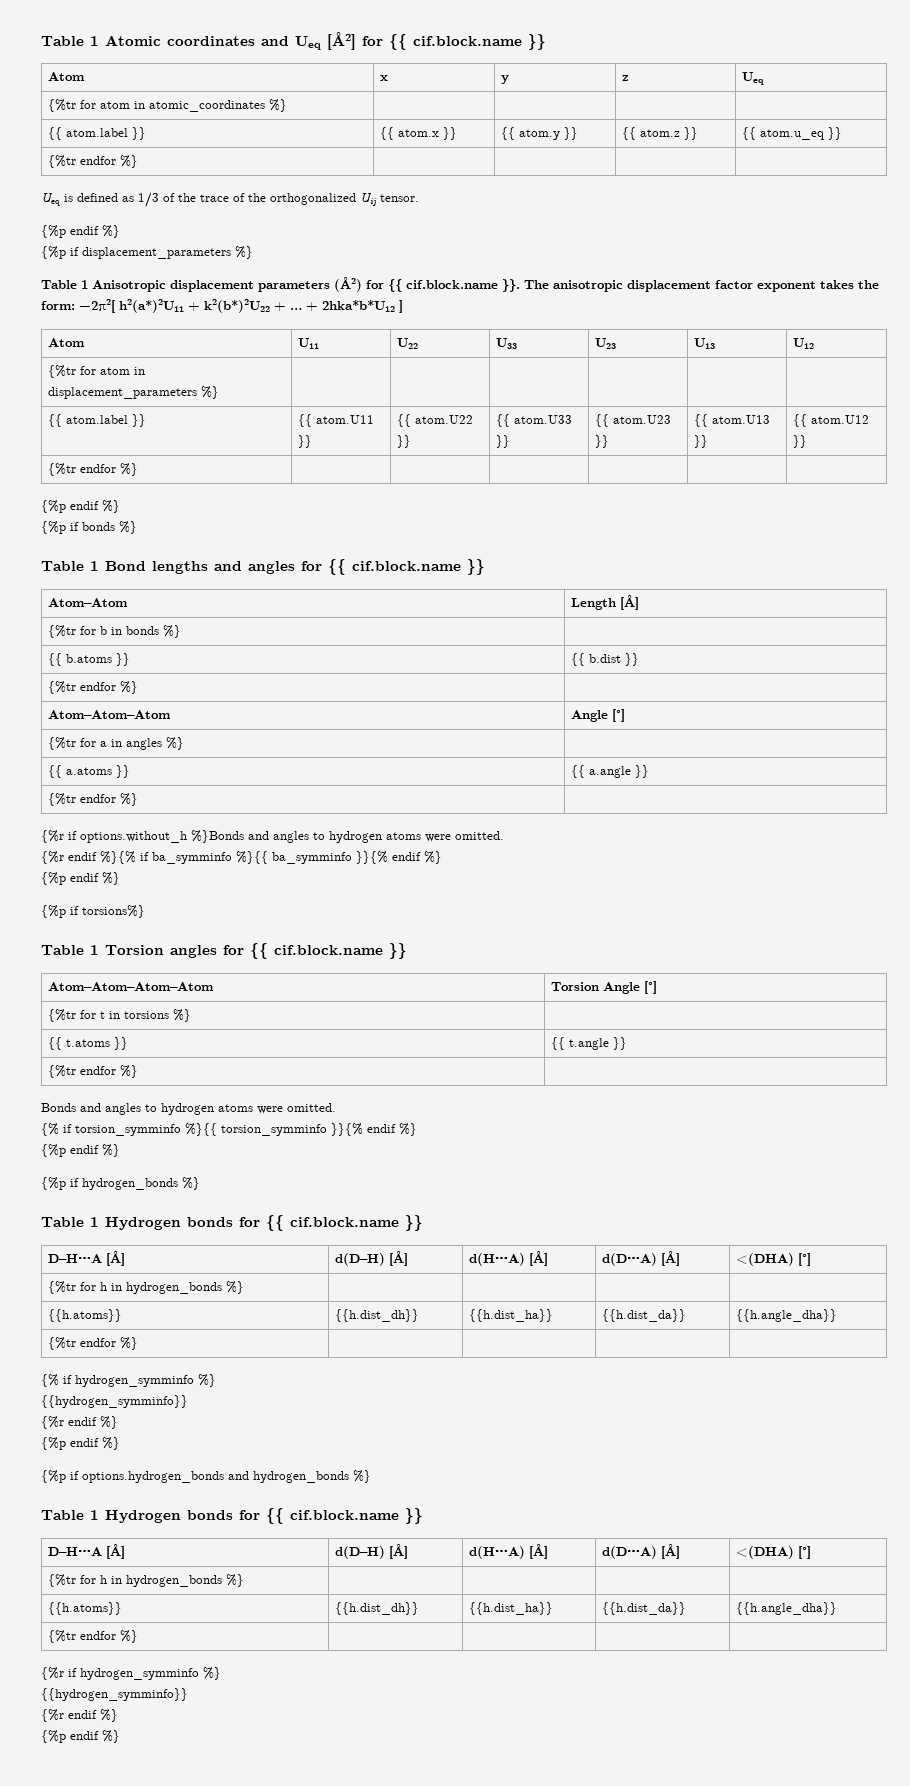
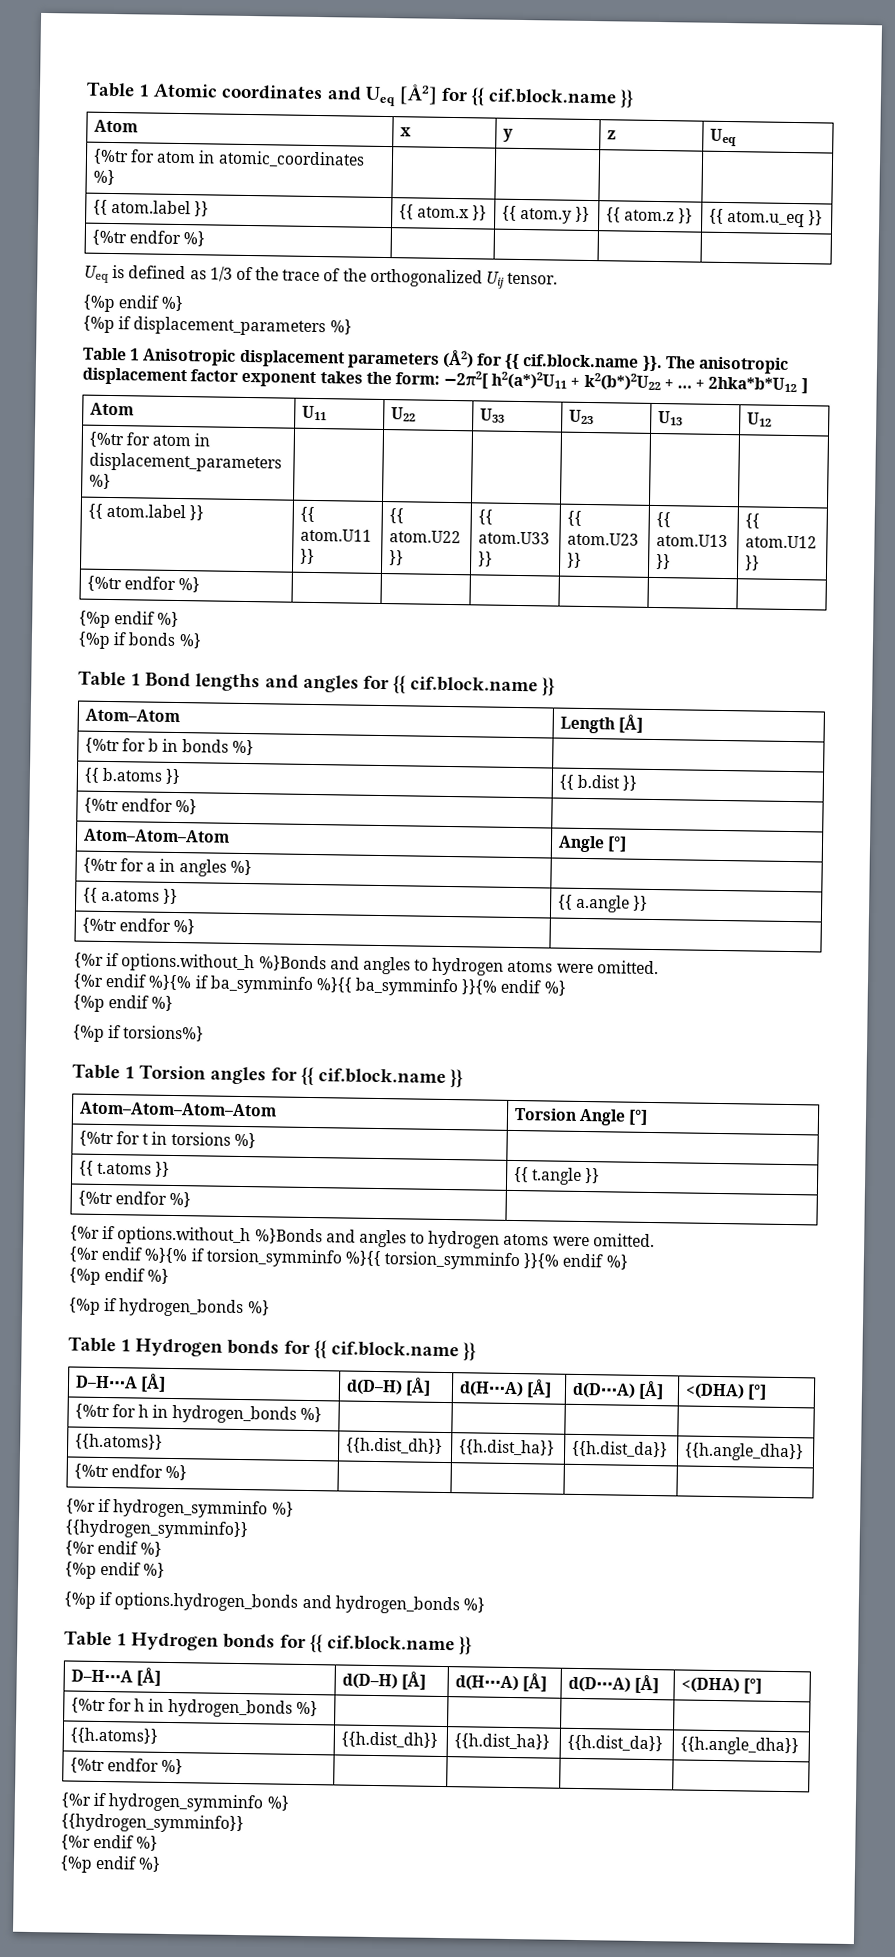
[41,1103,336,1115] [41,1123,59,1136] Bonds and angles to hydrogen atoms were omitted. // {% -> [70,1225,655,1249] [69,1246,189,1264] {%r if options.without_h %}Bonds and angles to hydrogen atoms were omitted. // {%r endif %}{%
[41,1374,59,1387] {% -> [66,1498,96,1514] {%r

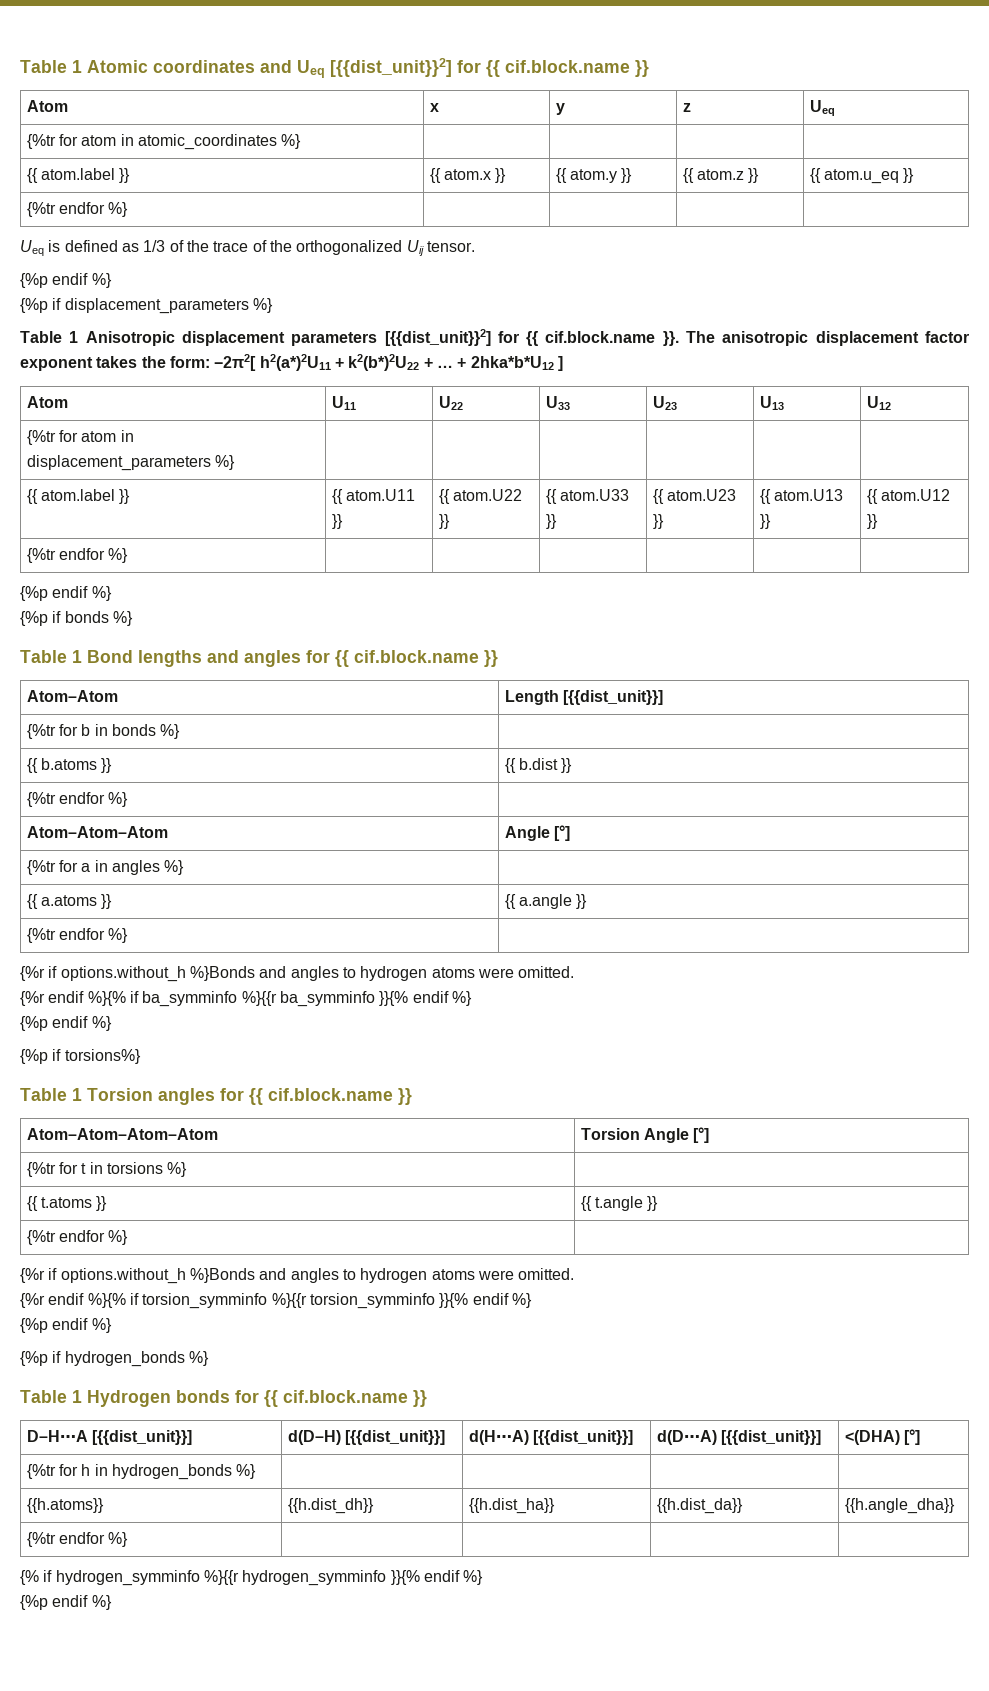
[398,84,438,105] [Å2] -> [330,58,452,77] [{{dist_unit}}2]
[441,349,474,369] (Å2) -> [384,329,491,346] [{{dist_unit}}2]
[618,714,644,734] [Å] -> [562,690,663,705] [{{dist_unit}}]
[315,977,353,993] %}{{ -> [241,991,277,1006] %}{{r
[344,1250,381,1267] %}{{ -> [271,1293,307,1308] %}{{r
[140,1373,167,1393] [345,1377,432,1397] [458,1379,553,1399] [571,1380,665,1401] [Å] | d(D–H) [Å] | d(H⋯A) [Å] | d(D⋯A) [Å] -> [91,1430,192,1445] [287,1430,445,1445] [468,1430,633,1445] [656,1430,821,1445] [{{dist_unit}}] | d(D–H) [{{dist_unit}}] | d(H⋯A) [{{dist_unit}}] | d(D⋯A) [{{dist_unit}}]
[66,1498,294,1519] [65,1519,249,1540] [65,1540,163,1557] [65,1561,166,1579] [64,1591,485,1615] [64,1630,472,1655] [70,1667,162,1687] [341,1671,427,1691] [454,1673,548,1693] [567,1674,660,1695] [680,1677,763,1695] [70,1697,318,1718] [69,1727,158,1744] [340,1731,438,1748] [453,1733,550,1750] [566,1734,663,1752] [679,1736,799,1756] [69,1757,184,1775] [61,1792,290,1813] [61,1813,244,1834] [61,1834,159,1851] [60,1855,162,1873] {%r if hydrogen_symminfo %} // {{hydrogen_symminfo}} // {%r endif %} // {%p endif %} // {%p if options.hydrogen_bonds and hydrogen_bonds %} // Table 1 Hydrogen bonds for {{ cif.block.name }} // D–H⋯A [Å] | d(D–H) [Å] | d(H⋯A) [Å] | d(D⋯A) [Å] | <(DHA) [°] // {%tr for h in hydrogen_bonds %} | | | | // {{h.atoms}} | {{h.dist_dh}} | {{h.dist_ha}} | {{h.dist_da}} | {{h.angle_dha}} // {%tr endfor %} | | | | // {%r if hydrogen_symminfo %} // {{hydrogen_symminfo}} // {%r endif %} // {%p endif %} -> [20,1570,484,1586] [20,1595,112,1610] {% if hydrogen_symminfo %}{{r hydrogen_symminfo }}{% endif %} // {%p endif %}

